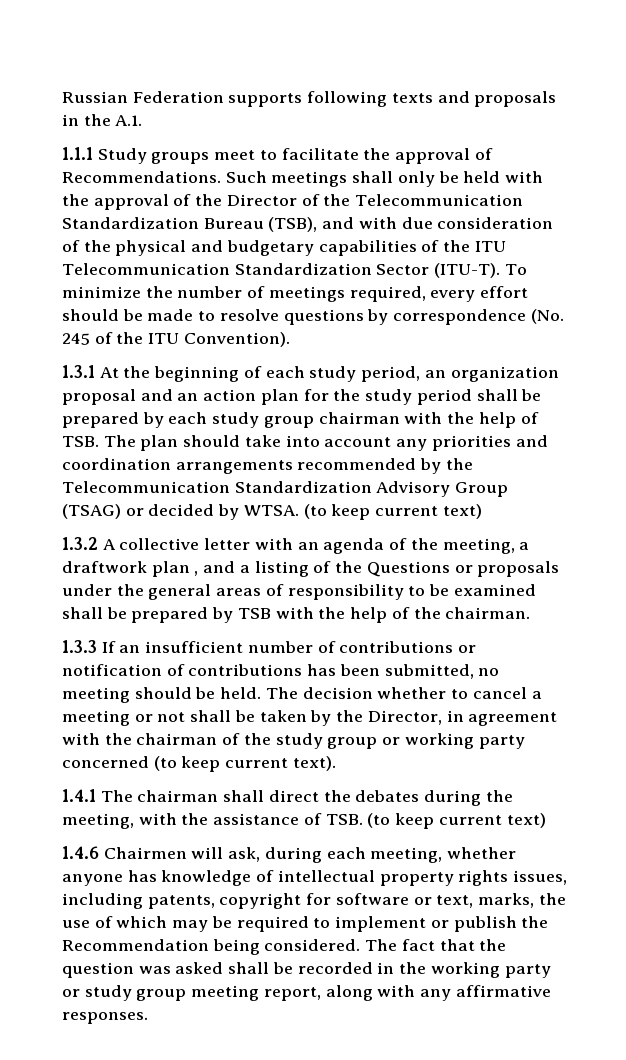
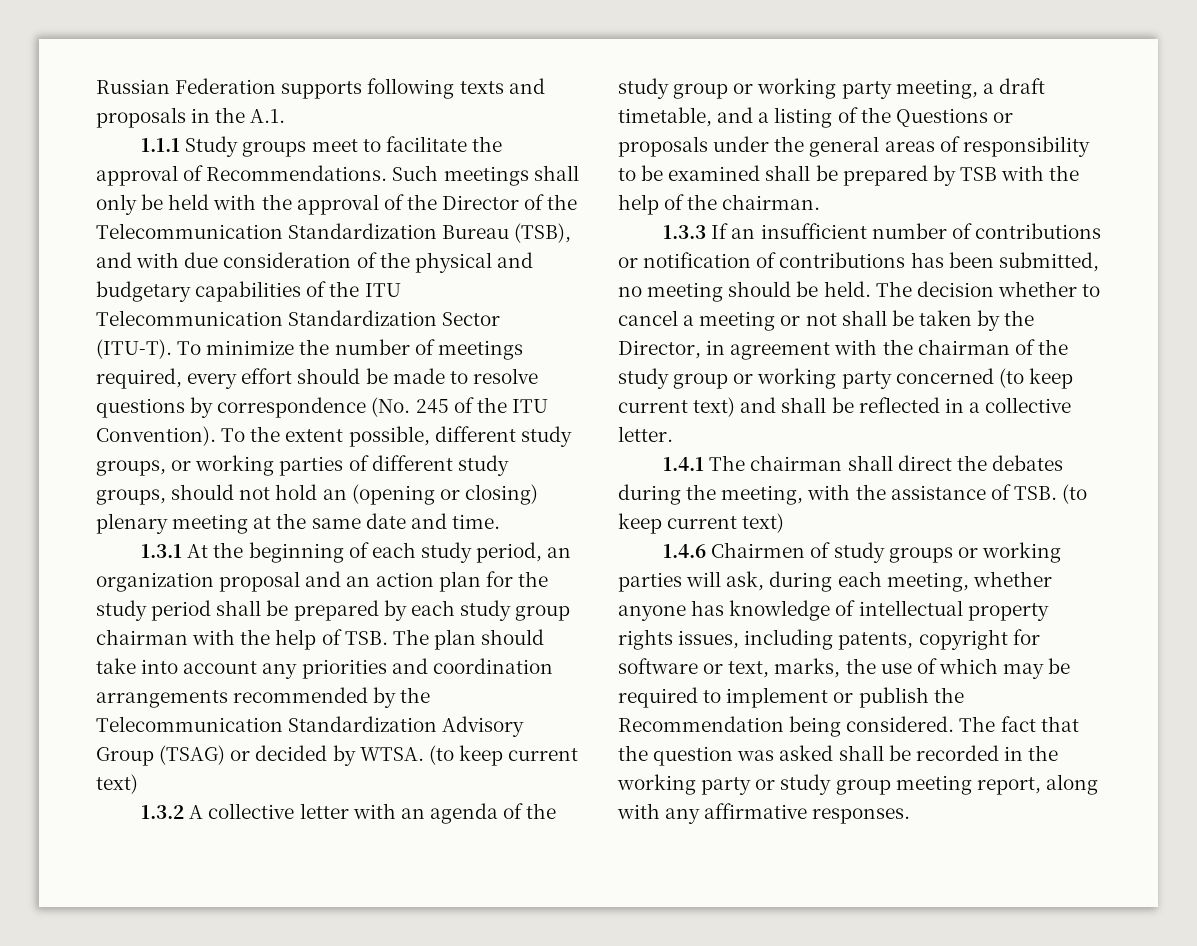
(290, 339) none -> [221,426,572,447] [96,455,509,476] [96,484,538,505] [96,513,500,534] To the extent possible, different study groups, or working parties of different study groups, should not hold an (opening or closing) plenary meeting at the same date and time.
[442,538,530,554] [62,561,199,577] meeting, a draftwork plan , -> [618,78,1045,99] [618,107,712,127] study group or working party meeting, a draft timetable,
[292,756,336,771] text). -> [693,397,1072,417] [618,426,673,442] text) and shall be reflected in a collective letter.
(187, 853) none -> [810,542,1061,563] [618,572,682,592] of study groups or working parties

